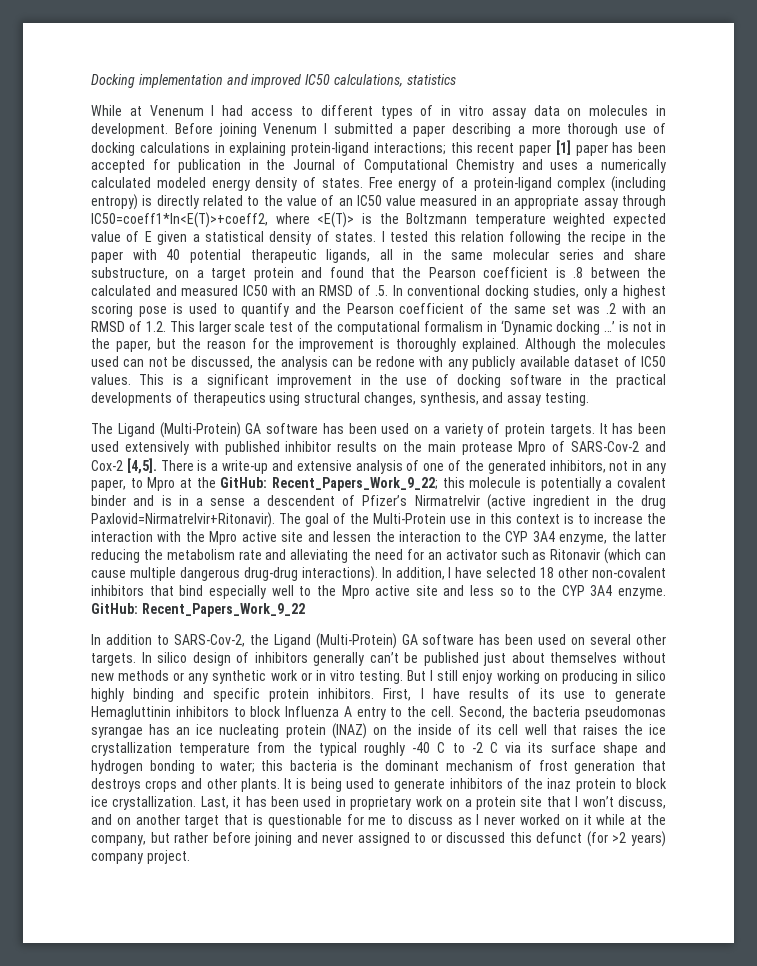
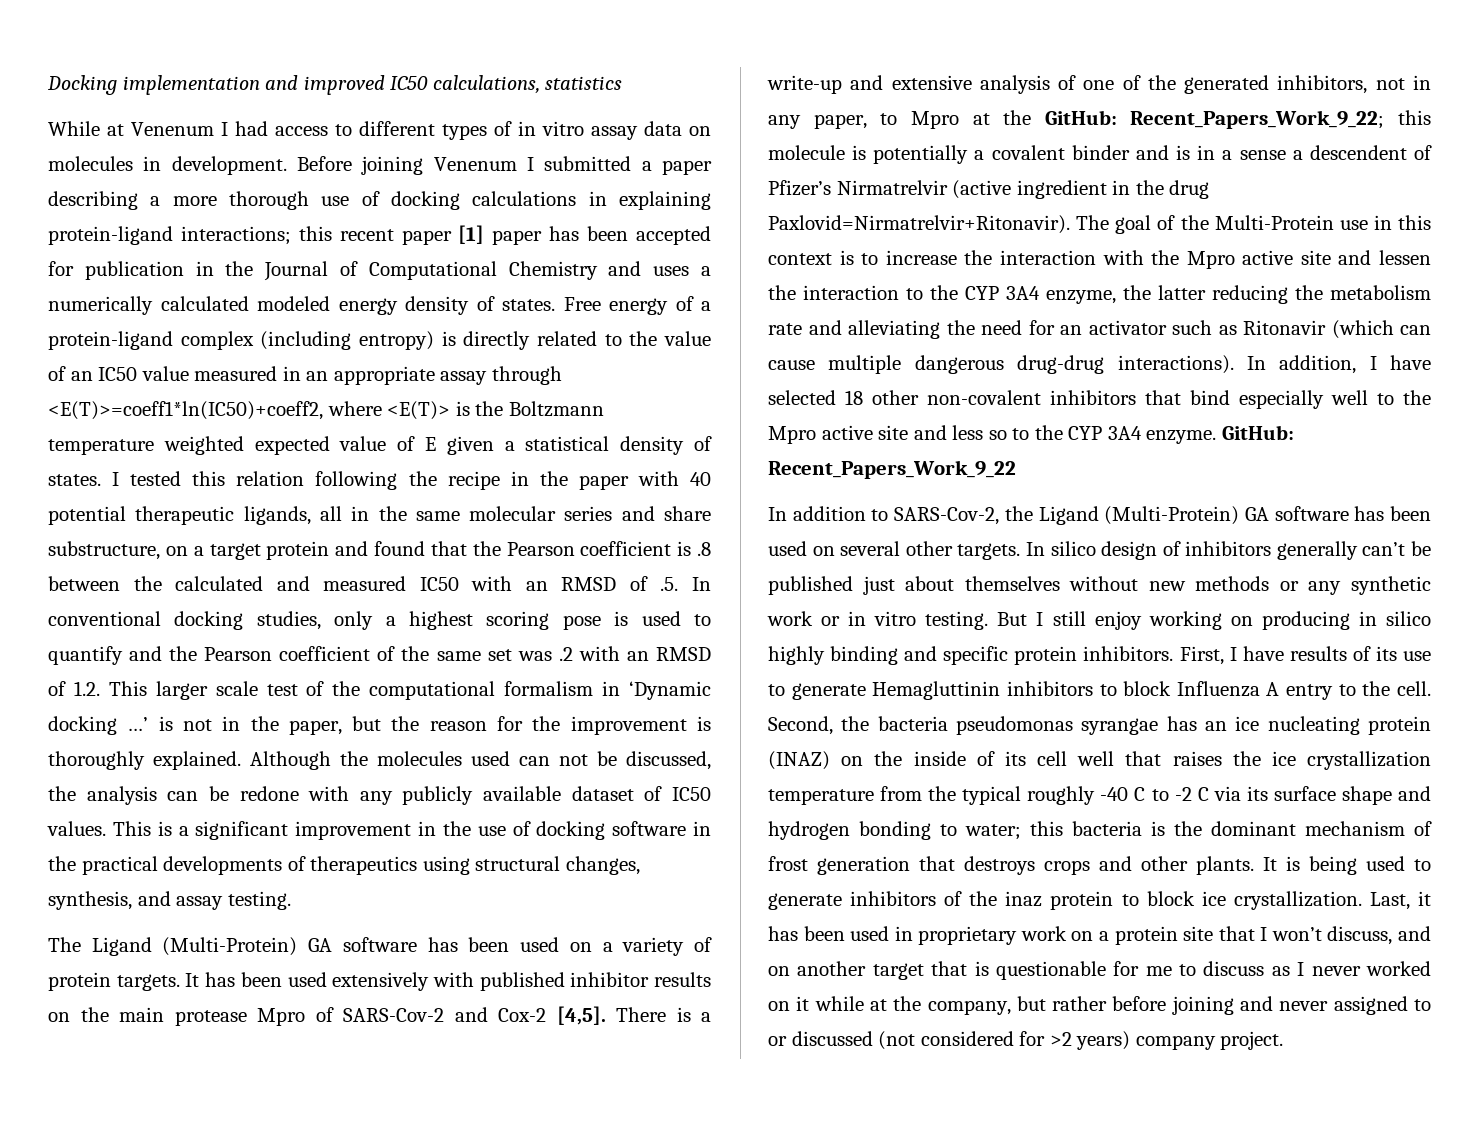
[91,212,268,228] IC50=coeff1*ln<E(T)>+coeff2, -> [48,401,323,420] <E(T)>=coeff1*ln(IC50)+coeff2,
[509,831,608,847] this defunct (for -> [878,1031,1046,1050] (not considered for

